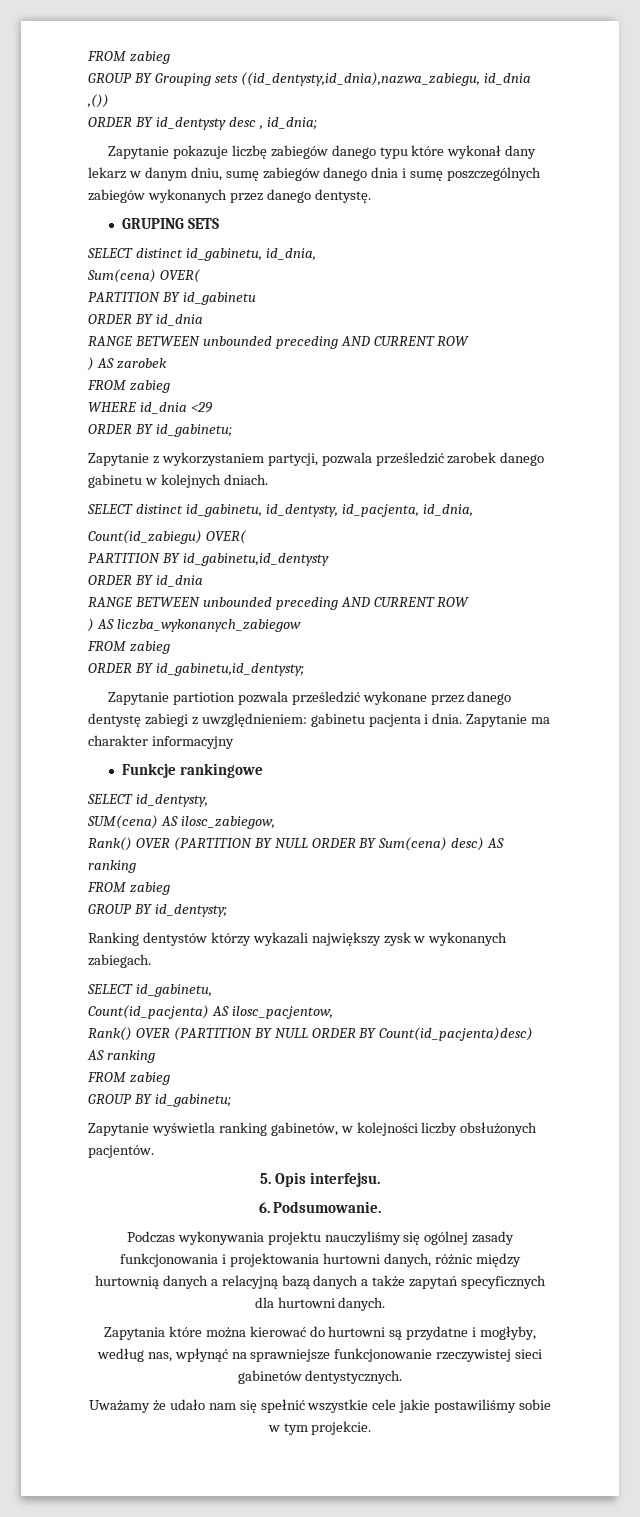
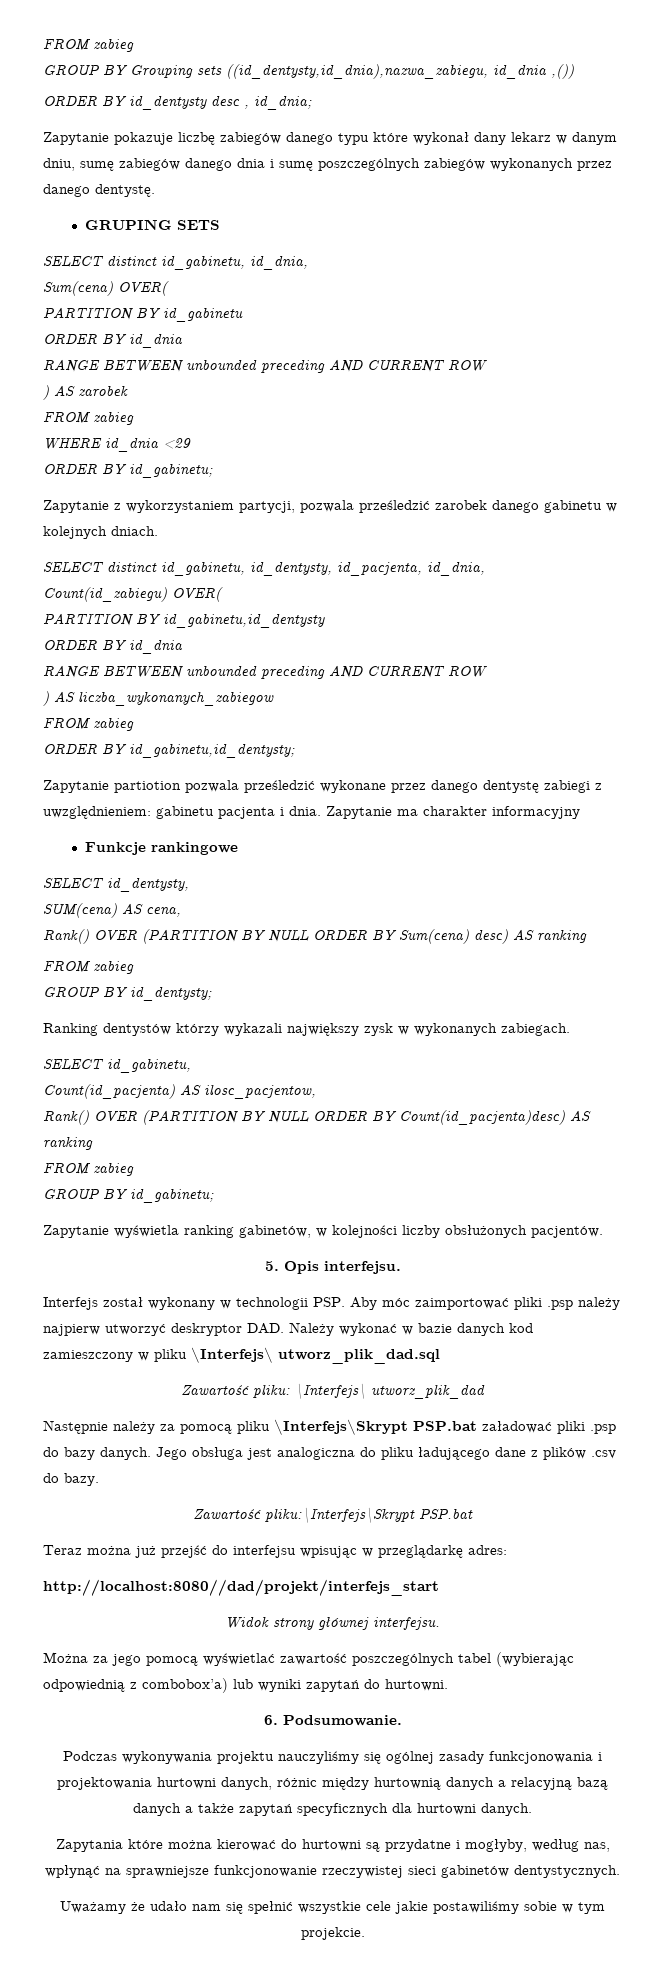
[180,816,275,829] ilosc_zabiegow, -> [146,907,181,917] cena,
(380, 1179) none -> [43,1297,620,1310] [43,1322,533,1336] [43,1347,440,1364] [181,1383,485,1399] [43,1419,616,1435] [43,1447,616,1460] [43,1473,99,1486] [193,1507,473,1523] [43,1545,507,1558] [43,1579,439,1596] [225,1616,440,1630] [43,1652,574,1667] [43,1678,448,1693] // Interfejs został wykonany w technologii PSP. Aby móc zaimportować pliki .psp należy najpierw utworzyć deskryptor DAD. Należy wykonać w bazie danych kod zamieszczony w pliku \Interfejs\ utworz_plik_dad.sql // Zawartość pliku: \Interfejs\ utworz_plik_dad // Następnie należy za pomocą pliku \Interfejs\Skrypt PSP.bat załadować pliki .psp do bazy danych. Jego obsługa jest analogiczna do pliku ładującego dane z plików .csv do bazy. // Zawartość pliku:\Interfejs\Skrypt PSP.bat // Teraz można już przejść do interfejsu wpisując w przeglądarkę adres: // http://localhost:8080//dad/projekt/interfejs_start // Widok strony głównej interfejsu. // Można za jego pomocą wyświetlać zawartość poszczególnych tabel (wybierając odpowiednią z combobox’a) lub wyniki zapytań do hurtowni.

